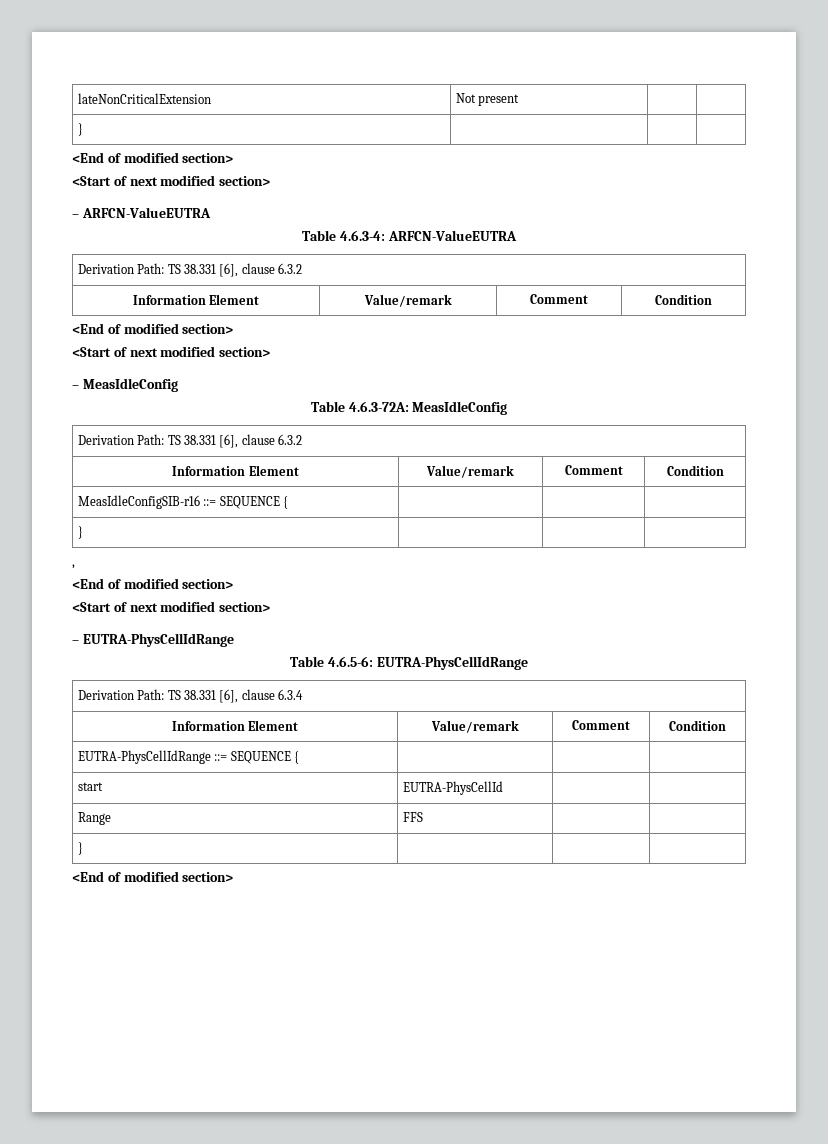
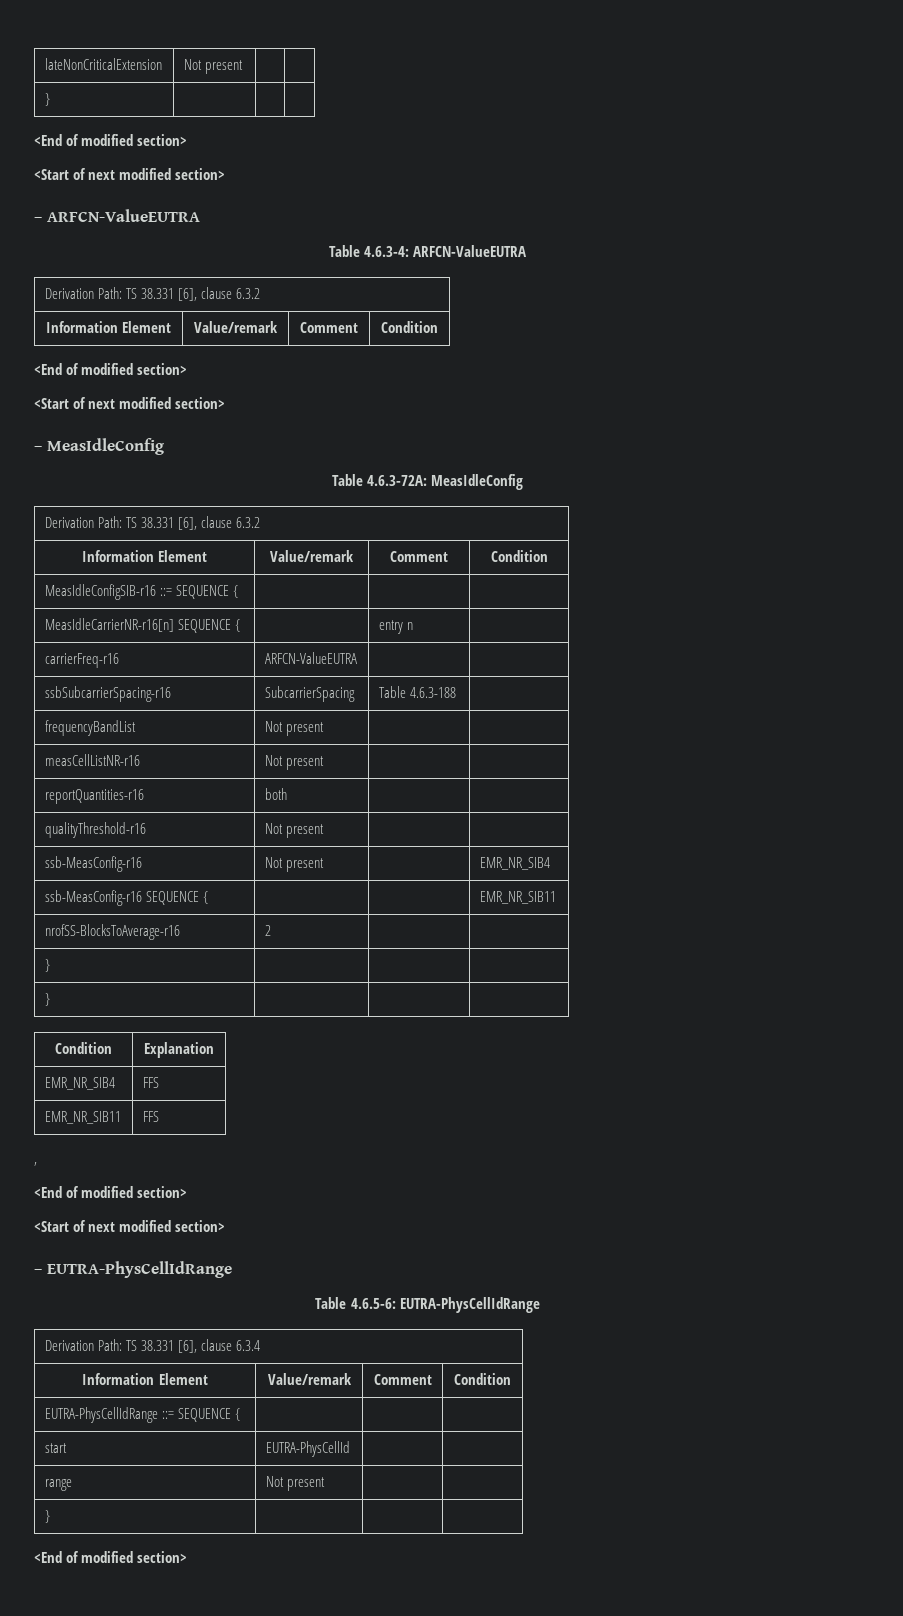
[77,526,83,539] } | | | -> [44,618,240,633] [378,620,413,634] [44,653,119,668] [264,652,357,664] [44,686,171,702] [264,686,355,702] [378,686,456,698] [44,720,136,736] [264,721,324,736] [44,754,140,766] [264,755,324,770] [44,789,144,804] [264,788,287,800] [44,822,146,838] [264,823,324,838] [44,856,142,872] [264,857,324,872] [479,857,550,870] [44,890,208,906] [479,891,556,904] [44,924,180,940] [264,925,271,936] [44,959,50,972] [44,993,50,1006] [55,1042,112,1054] [144,1042,214,1058] [44,1077,115,1090] [142,1077,159,1088] [44,1111,121,1124] [142,1111,159,1122] MeasIdleCarrierNR-r16[n] SEQUENCE { | | entry n | // carrierFreq-r16 | ARFCN-ValueEUTRA | | // ssbSubcarrierSpacing-r16 | SubcarrierSpacing | Table 4.6.3-188 | // frequencyBandList | Not present | | // measCellListNR-r16 | Not present | | // reportQuantities-r16 | both | | // qualityThreshold-r16 | Not present | | // ssb-MeasConfig-r16 | Not present | | EMR_NR_SIB4 // ssb-MeasConfig-r16 SEQUENCE { | | | EMR_NR_SIB11 // nrofSS-BlocksToAverage-r16 | 2 | | // } | | | // } | | | // Condition | Explanation // EMR_NR_SIB4 | FFS // EMR_NR_SIB11 | FFS
[77,812,111,825] [402,812,423,822] Range | FFS -> [44,1479,72,1491] [265,1476,325,1491] range | Not present

